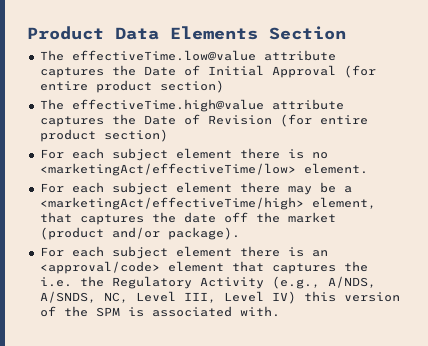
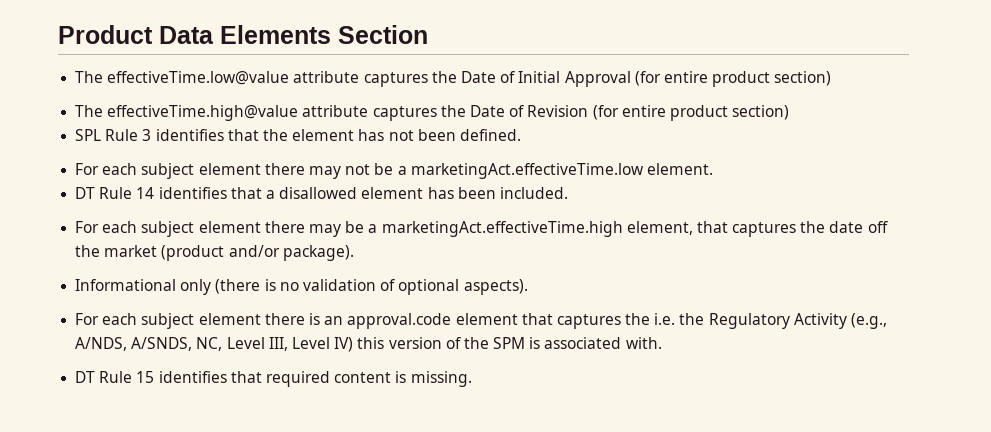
[39,148,328,161] [39,163,368,176] // For each subject element there is no <marketingAct/effectiveTime/low> element. -> [75,129,521,141] [75,163,713,179] [75,187,568,199] // SPL Rule 3 identifies that the element has not been defined. // For each subject element there may not be a marketingAct.effectiveTime.low element. // DT Rule 14 identifies that a disallowed element has been included.
[39,197,304,210] <marketingAct/effectiveTime/high> -> [381,221,623,237] marketingAct.effectiveTime.high
(240, 233) none -> [75,279,528,295] // Informational only (there is no validation of optional aspects).
[39,261,160,274] <approval/code> -> [347,313,452,329] approval.code
(280, 311) none -> [75,371,472,387] // DT Rule 15 identifies that required content is missing.

